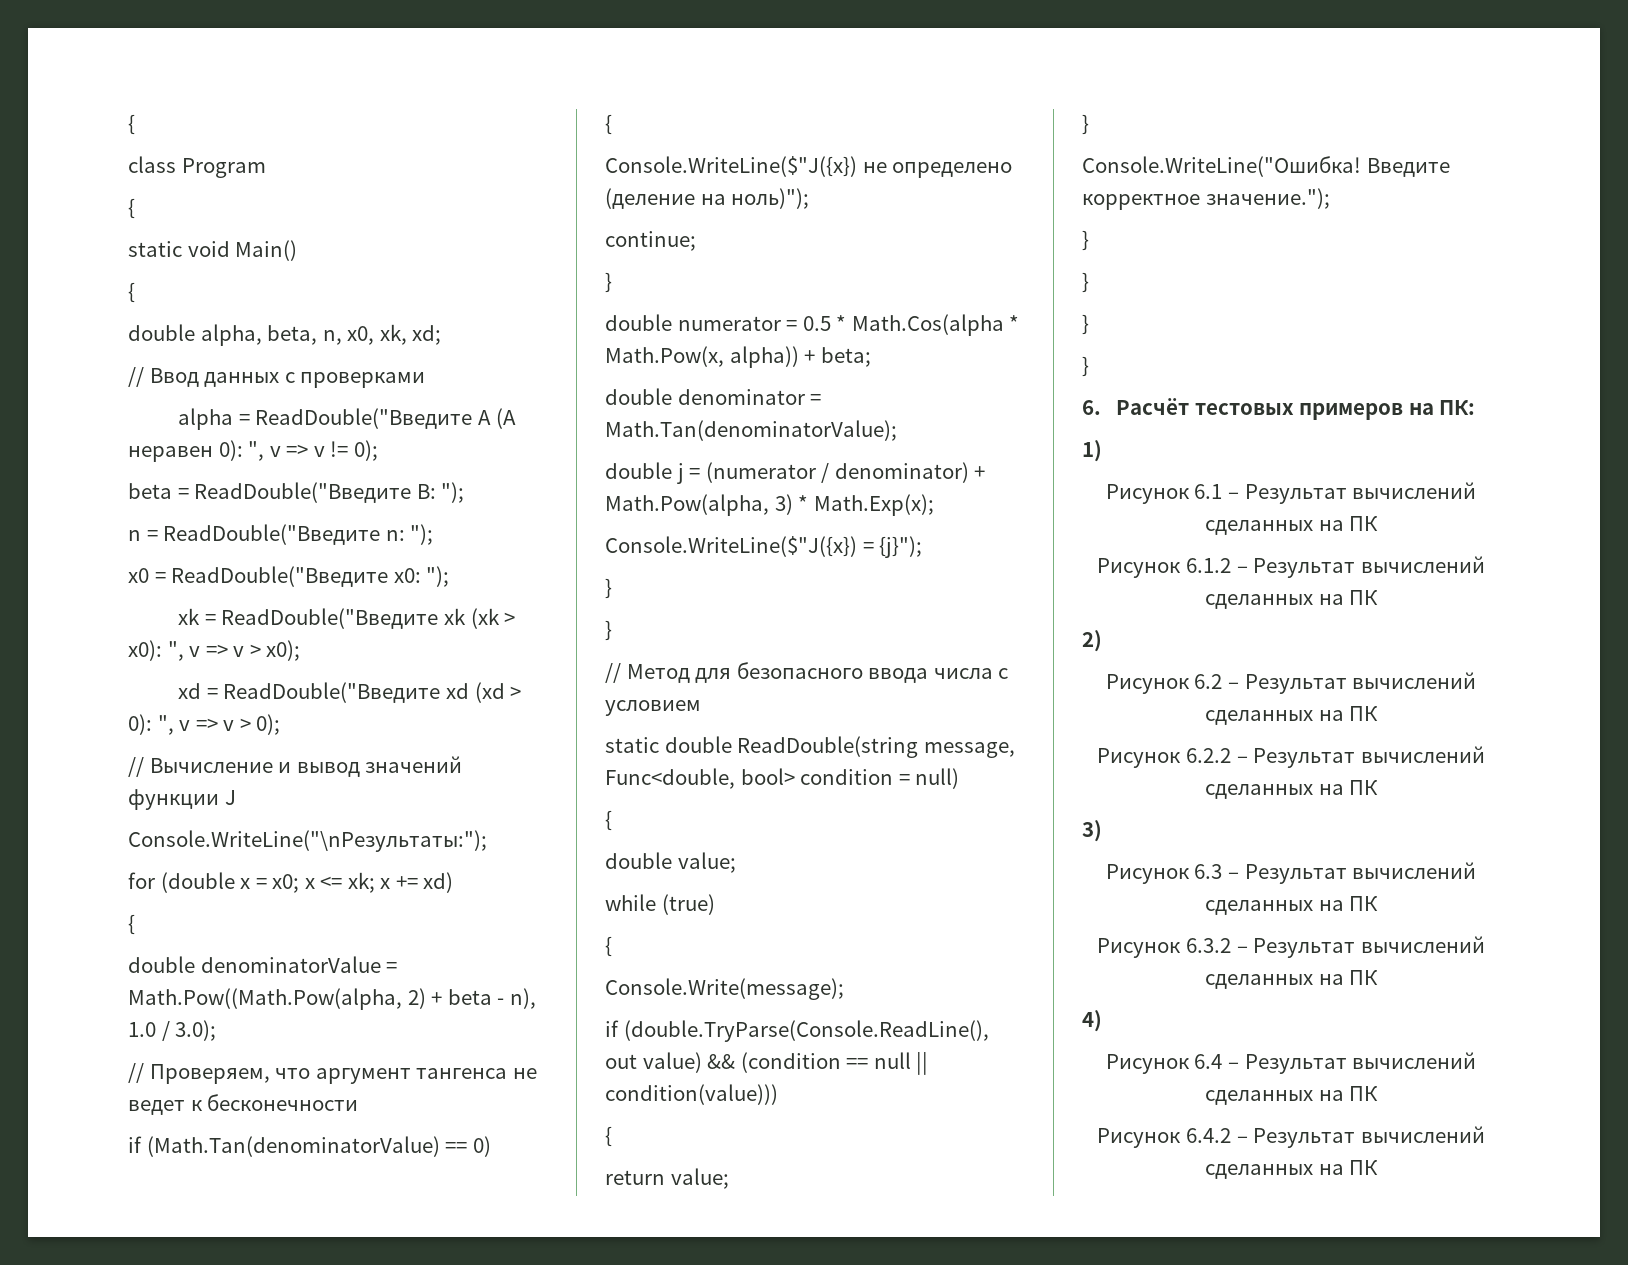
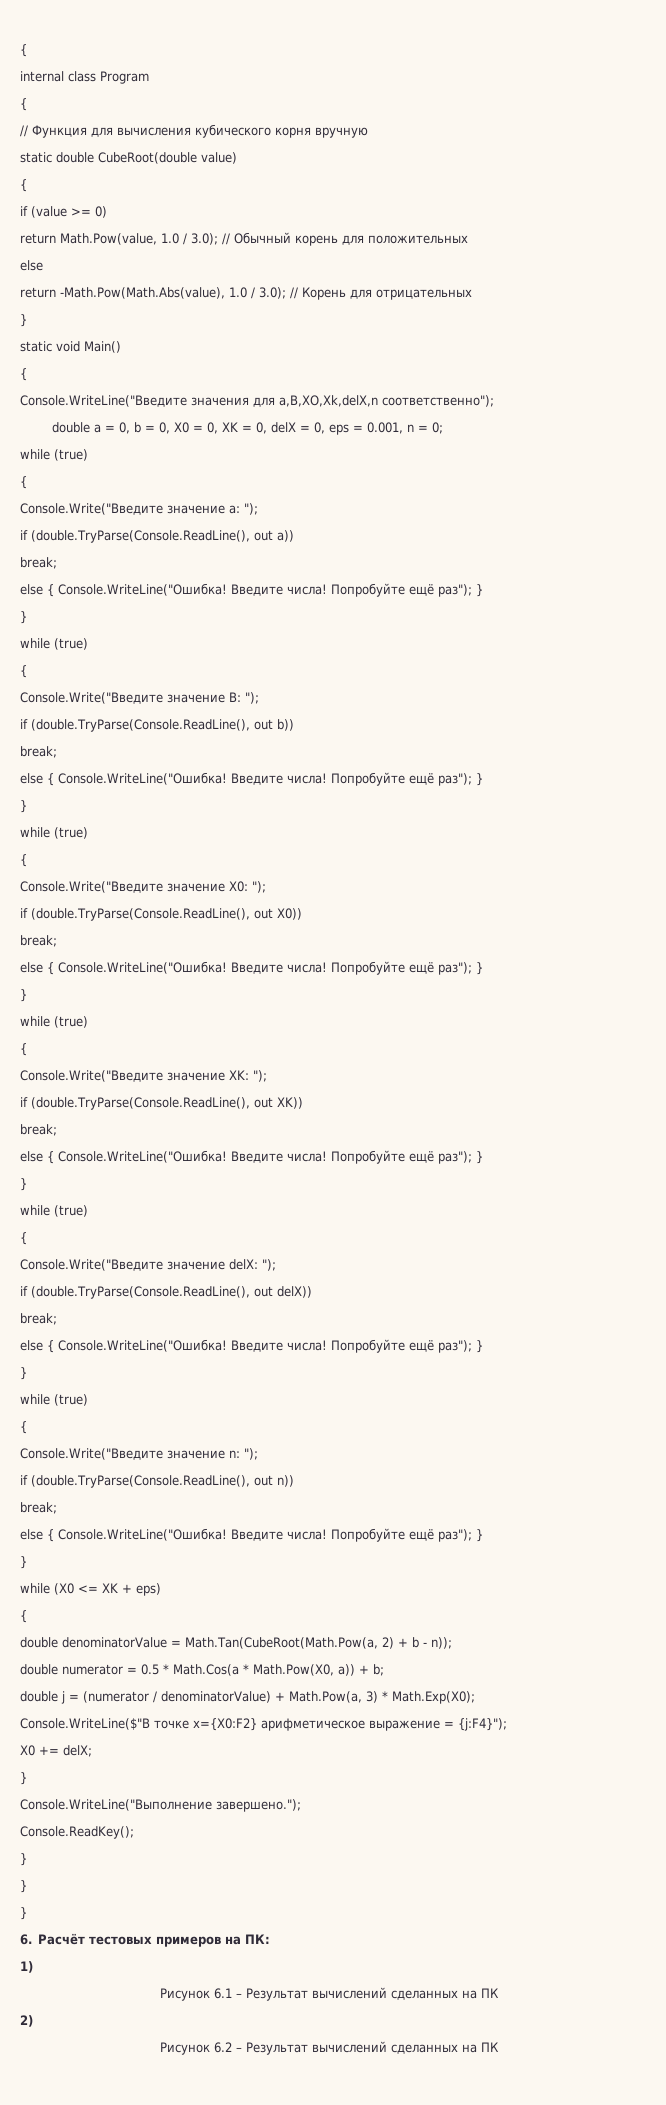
[128,114,135,135] { // -> [20,44,27,57] [20,71,64,82] { // internal
[128,240,298,261] [128,282,135,303] [128,324,442,346] [128,367,426,388] [178,408,516,430] [128,440,378,462] [128,482,465,503] [128,524,434,545] [128,566,450,587] [178,608,516,629] [128,640,301,661] [178,682,522,703] [128,714,281,735] [128,756,463,777] [128,789,236,810] [128,830,487,852] [128,872,454,893] static void Main() // { // double alpha, beta, n, x0, xk, xd; // // Ввод данных с проверками // alpha = ReadDouble("Введите A (A неравен 0): ", v => v != 0); // beta = ReadDouble("Введите B: "); // n = ReadDouble("Введите n: "); // x0 = ReadDouble("Введите x0: "); // xk = ReadDouble("Введите xk (xk > x0): ", v => v > x0); // xd = ReadDouble("Введите xd (xd > 0): ", v => v > 0); // // Вычисление и вывод значений функции J // Console.WriteLine("\nРезультаты:"); // for (double x = x0; x <= xk; x += xd) -> [20,124,368,138] [20,152,237,164] [20,179,27,192] [20,206,107,218] [20,232,468,246] [20,260,43,271] [20,287,472,300] [20,314,27,327] [20,341,121,353] [20,368,27,381] [20,395,494,407] [52,422,444,435] [20,449,88,461] [20,476,27,489] [20,503,258,515] [20,530,294,543] [20,557,57,569] [20,583,483,597] [20,611,27,624] [20,638,88,650] [20,665,27,678] [20,692,259,704] [20,719,294,732] [20,746,57,758] [20,772,483,786] [20,800,27,813] [20,827,88,839] [20,854,27,867] [20,881,266,893] [20,908,302,921] [20,935,57,947] [20,961,483,975] [20,989,27,1002] [20,1016,88,1028] [20,1043,27,1056] [20,1070,267,1082] [20,1097,303,1110] [20,1124,57,1136] [20,1150,483,1164] [20,1178,27,1191] [20,1205,88,1217] [20,1232,27,1245] [20,1259,276,1271] [20,1286,312,1299] [20,1313,57,1325] [20,1339,483,1353] [20,1367,27,1380] [20,1394,88,1406] [20,1421,27,1434] [20,1448,258,1460] [20,1475,294,1488] [20,1502,57,1514] [20,1528,483,1542] [20,1556,27,1569] [20,1583,161,1596] // Функция для вычисления кубического корня вручную // static double CubeRoot(double value) // { // if (value >= 0) // return Math.Pow(value, 1.0 / 3.0); // Обычный корень для положительных // else // return -Math.Pow(Math.Abs(value), 1.0 / 3.0); // Корень для отрицательных // } // static void Main() // { // Console.WriteLine("Введите значения для a,B,XO,Xk,delX,n соответственно"); // double a = 0, b = 0, X0 = 0, XK = 0, delX = 0, eps = 0.001, n = 0; // while (true) // { // Console.Write("Введите значение a: "); // if (double.TryParse(Console.ReadLine(), out a)) // break; // else { Console.WriteLine("Ошибка! Введите числа! Попробуйте ещё раз"); } // } // while (true) // { // Console.Write("Введите значение B: "); // if (double.TryParse(Console.ReadLine(), out b)) // break; // else { Console.WriteLine("Ошибка! Введите числа! Попробуйте ещё раз"); } // } // while (true) // { // Console.Write("Введите значение X0: "); // if (double.TryParse(Console.ReadLine(), out X0)) // break; // else { Console.WriteLine("Ошибка! Введите числа! Попробуйте ещё раз"); } // } // while (true) // { // Console.Write("Введите значение XK: "); // if (double.TryParse(Console.ReadLine(), out XK)) // break; // else { Console.WriteLine("Ошибка! Введите числа! Попробуйте ещё раз"); } // } // while (true) // { // Console.Write("Введите значение delX: "); // if (double.TryParse(Console.ReadLine(), out delX)) // break; // else { Console.WriteLine("Ошибка! Введите числа! Попробуйте ещё раз"); } // } // while (true) // { // Console.Write("Введите значение n: "); // if (double.TryParse(Console.ReadLine(), out n)) // break; // else { Console.WriteLine("Ошибка! Введите числа! Попробуйте ещё раз"); } // } // while (X0 <= XK + eps)
[128,988,402,1010] Math.Pow((Math.Pow(alpha, -> [185,1637,378,1649] Math.Tan(CubeRoot(Math.Pow(a,
[447,988,536,1009] [128,1020,217,1041] [128,1063,537,1084] [128,1094,359,1115] [128,1136,491,1157] [605,114,612,135] [605,156,1013,178] [605,188,810,209] [605,231,696,251] [605,272,612,293] beta - n), 1.0 / 3.0); // // Проверяем, что аргумент тангенса не ведет к бесконечности // if (Math.Tan(denominatorValue) == 0) // { // Console.WriteLine($"J({x}) не определено (деление на ноль)"); // continue; // } -> [411,1637,452,1649] b - n));
[851,314,1020,336] [605,346,871,368] [605,388,822,405] [605,420,897,441] Math.Cos(alpha * Math.Pow(x, alpha)) + beta; // double denominator = Math.Tan(denominatorValue); -> [173,1664,384,1676] Math.Cos(a * Math.Pow(X0, a)) + b;
[834,462,986,483] [605,494,934,516] [605,536,923,558] [605,578,612,599] [605,620,612,641] [605,662,1009,683] [605,700,701,716] [605,736,1015,758] [605,768,960,789] [605,810,612,831] [605,852,736,873] [605,894,715,915] [605,936,612,957] [605,978,844,1000] [605,1020,989,1042] [605,1052,929,1075] [605,1084,778,1105] [605,1126,612,1147] [605,1168,729,1189] [1082,114,1089,135] [1082,156,1450,177] [1082,188,1330,210] [1082,230,1089,251] denominator) + Math.Pow(alpha, 3) * Math.Exp(x); // Console.WriteLine($"J({x}) = {j}"); // } // } // // Метод для безопасного ввода числа с условием // static double ReadDouble(string message, Func<double, bool> condition = null) // { // double value; // while (true) // { // Console.Write(message); // if (double.TryParse(Console.ReadLine(), out value) && (condition == null || condition(value))) // { // return value; // } // Console.WriteLine("Ошибка! Введите корректное значение."); // } -> [161,1691,475,1704] [20,1718,507,1731] [20,1745,92,1757] [20,1772,27,1785] [20,1799,301,1812] [20,1826,134,1839] denominatorValue) + Math.Pow(a, 3) * Math.Exp(X0); // Console.WriteLine($"В точке x={X0:F2} арифметическое выражение = {j:F4}"); // X0 += delX; // } // Console.WriteLine("Выполнение завершено."); // Console.ReadKey();
[1097,556,1485,578] [1204,590,1379,609] // Рисунок 6.1.2 – Результат вычислений сделанных на ПК -> (499, 1993) none
[1097,746,1485,768] [1204,780,1379,799] [1082,820,1102,842] [1105,862,1477,884] [1204,896,1379,915] [1097,936,1485,958] [1204,970,1379,989] [1082,1010,1102,1032] [1105,1052,1477,1074] [1204,1086,1379,1105] [1097,1126,1485,1148] [1204,1160,1379,1179] // Рисунок 6.2.2 – Результат вычислений сделанных на ПК // 3) // Рисунок 6.3 – Результат вычислений сделанных на ПК // Рисунок 6.3.2 – Результат вычислений сделанных на ПК // 4) // Рисунок 6.4 – Результат вычислений сделанных на ПК // Рисунок 6.4.2 – Результат вычислений сделанных на ПК -> (499, 2047) none

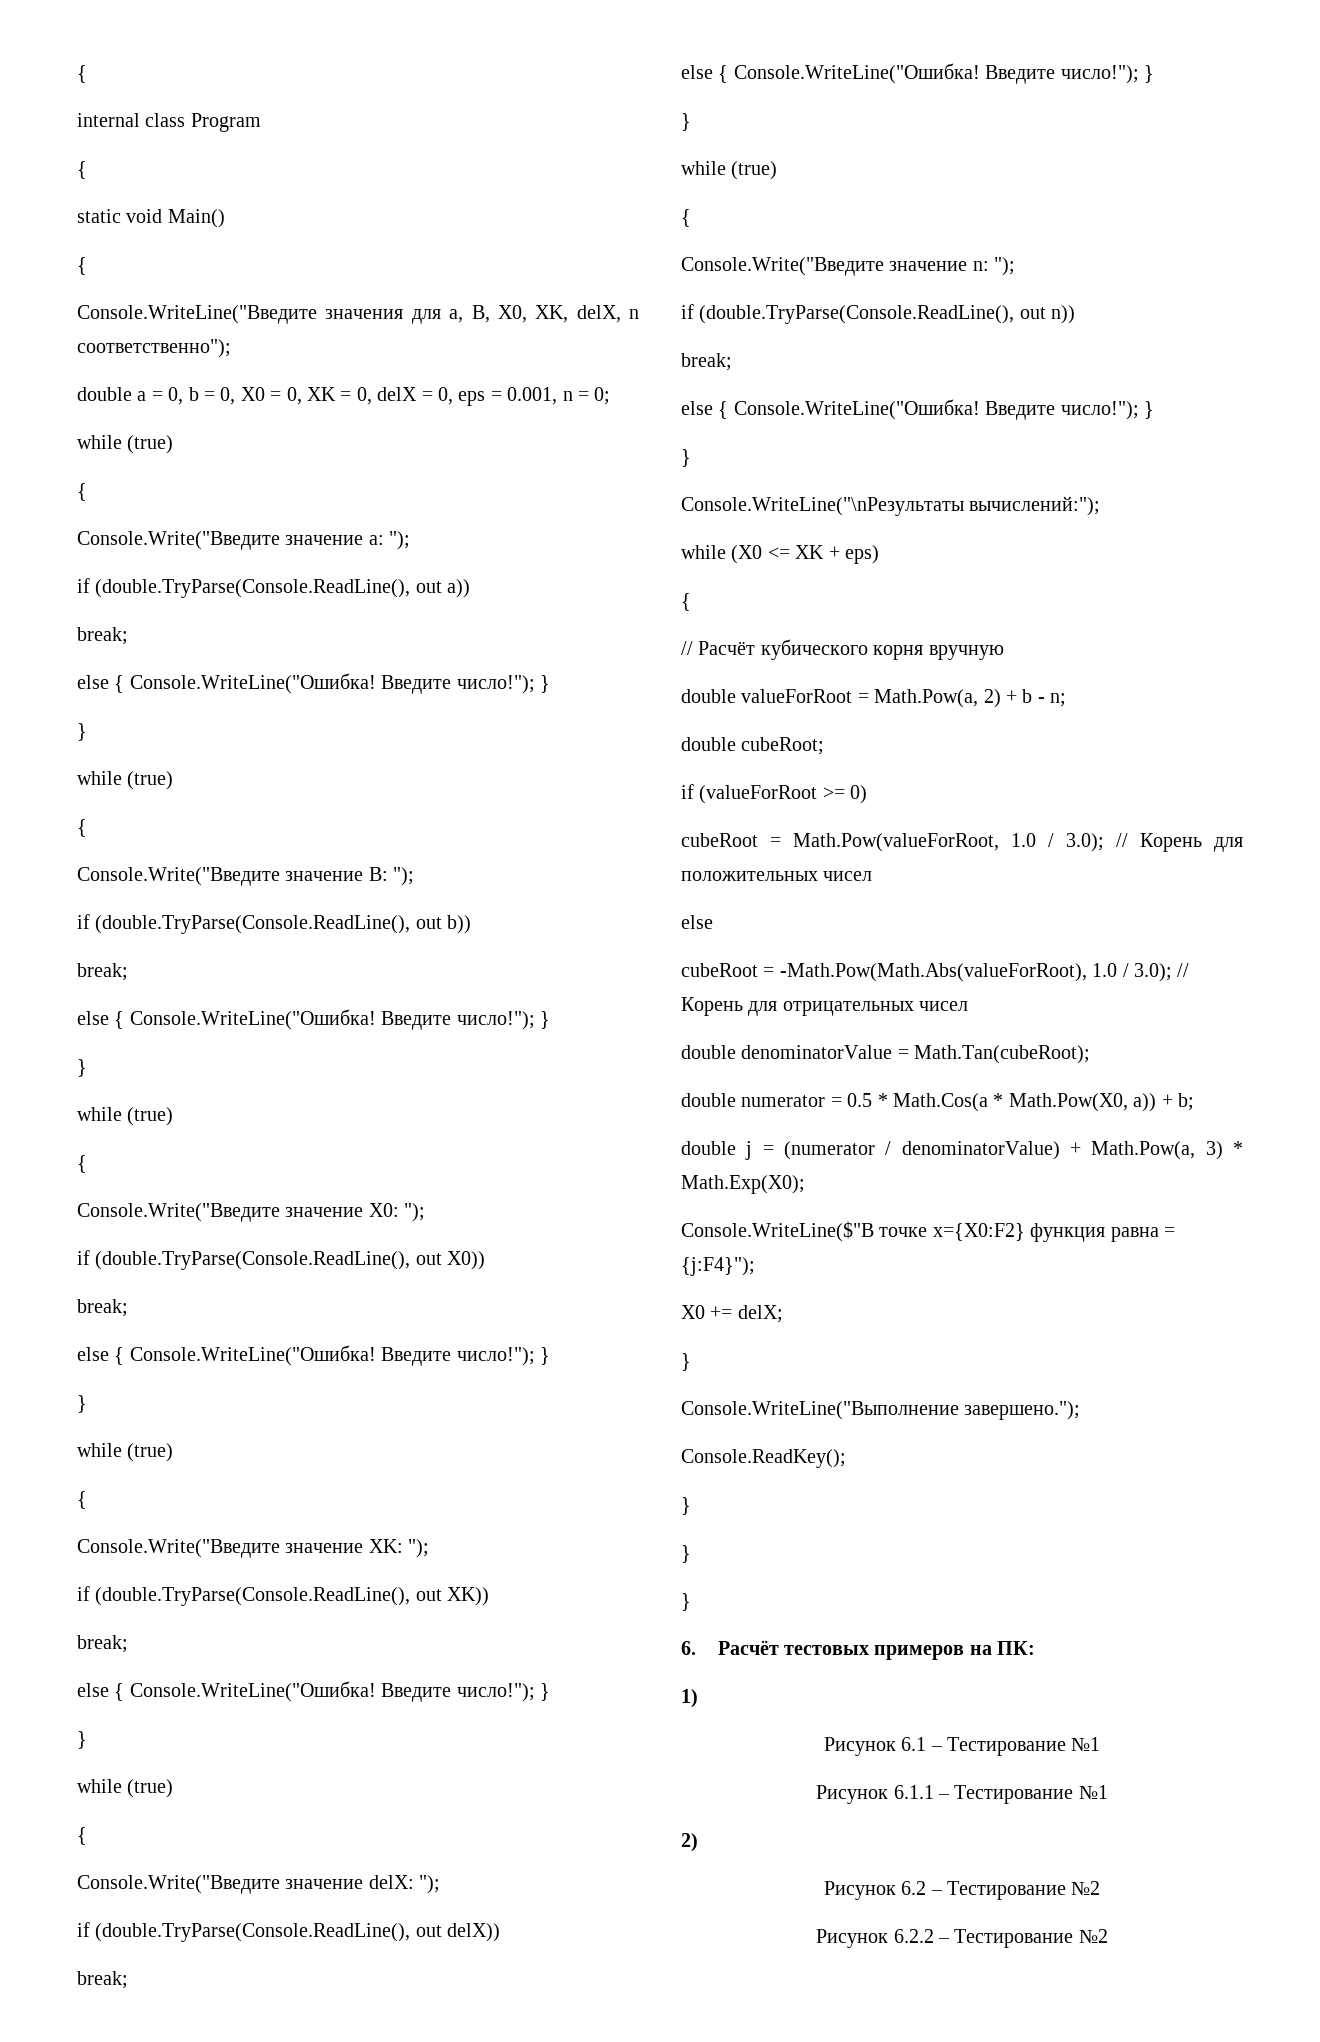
[20,124,368,138] [20,152,237,164] [20,179,27,192] [20,206,107,218] [20,232,468,246] [20,260,43,271] [20,287,472,300] [20,314,27,327] // // Функция для вычисления кубического корня вручную // static double CubeRoot(double value) // { // if (value >= 0) // return Math.Pow(value, 1.0 / 3.0); // Обычный корень для положительных // else // return -Math.Pow(Math.Abs(value), 1.0 / 3.0); // Корень для отрицательных // } -> (87, 170) none
[279,395,378,407] a,B,XO,Xk,delX,n -> [449,305,639,323] a, B, X0, XK, delX, n
[287,583,472,597] числа! Попробуйте ещё раз"); -> [456,675,535,694] число!");
[287,772,472,786] числа! Попробуйте ещё раз"); -> [456,1011,535,1030] число!");
[287,961,472,975] числа! Попробуйте ещё раз"); -> [456,1347,535,1366] число!");
[287,1150,472,1164] числа! Попробуйте ещё раз"); -> [456,1683,535,1702] число!");
[287,1339,472,1353] числа! Попробуйте ещё раз"); -> [1060,65,1139,84] число!");
[287,1528,483,1542] [20,1556,27,1569] числа! Попробуйте ещё раз"); } // } -> [1060,401,1154,420] [681,449,691,467] [681,496,1101,516] число!"); } // } // Console.WriteLine("\nРезультаты вычислений:");
[20,1637,452,1649] double denominatorValue = Math.Tan(CubeRoot(Math.Pow(a, 2) + b - n)); -> [681,639,1004,660] [681,689,1067,708] [681,737,825,755] [681,784,868,804] [681,833,1243,852] [681,871,873,881] [681,915,713,929] [681,963,1190,982] [681,997,969,1016] [681,1045,1091,1064] // Расчёт кубического корня вручную // double valueForRoot = Math.Pow(a, 2) + b - n; // double cubeRoot; // if (valueForRoot >= 0) // cubeRoot = Math.Pow(valueForRoot, 1.0 / 3.0); // Корень для положительных чисел // else // cubeRoot = -Math.Pow(Math.Abs(valueForRoot), 1.0 / 3.0); // Корень для отрицательных чисел // double denominatorValue = Math.Tan(cubeRoot);
[261,1718,440,1731] арифметическое выражение -> [1030,1223,1159,1242] функция равна
[245,1987,499,2001] [20,2015,33,2027] [159,2041,499,2055] Результат вычислений сделанных на ПК // 2) // Рисунок 6.2 – Результат вычислений сделанных на ПК -> [946,1737,1101,1756] [816,1785,1108,1804] [681,1833,698,1852] [823,1881,1101,1900] [816,1929,1108,1948] Тестирование №1 // Рисунок 6.1.1 – Тестирование №1 // 2) // Рисунок 6.2 – Тестирование №2 // Рисунок 6.2.2 – Тестирование №2

